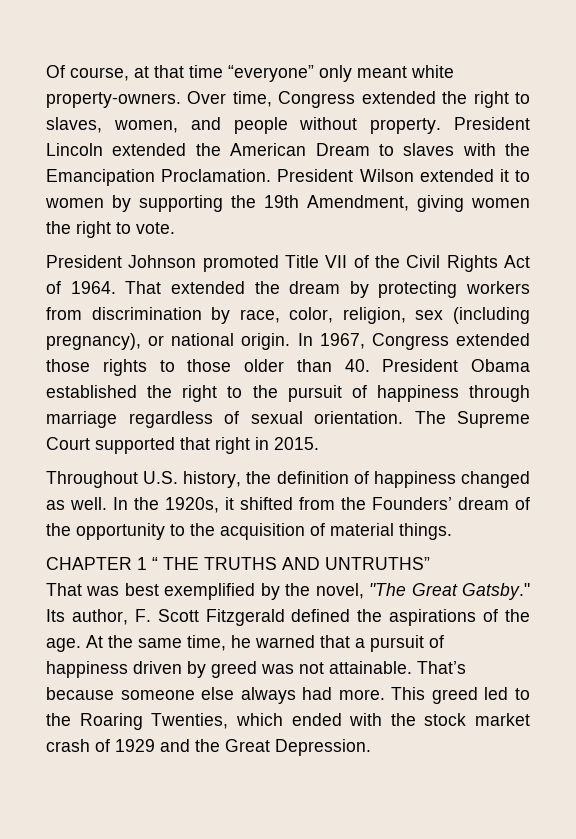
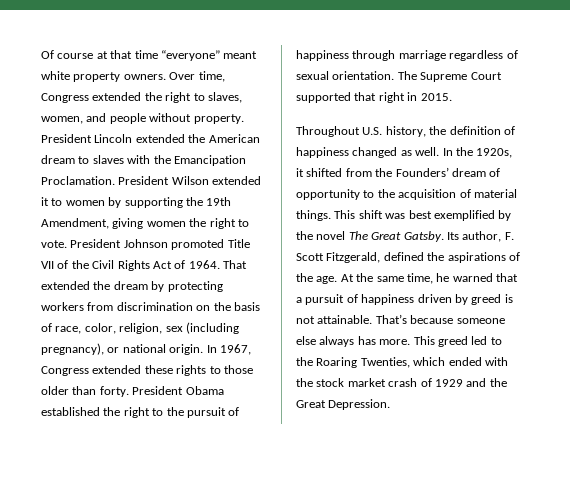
[70,67,129,81] course, -> [57,53,94,59] course
[319,65,352,82] only -> (220, 55) none
[46,92,181,108] property-owners. -> [73,72,166,82] property owners.
[315,143,370,156] Dream -> [41,155,75,164] dream
(175, 228) // -> (67, 244) none
[211,307,231,324] by -> [196,302,260,311] [41,323,52,332] on the basis of
[46,359,90,372] those -> [144,365,173,374] these
[344,359,370,372] 40. -> [99,386,129,397] forty.
[46,523,71,536] the -> (501, 172) none
[46,557,430,570] [46,583,82,596] // CHAPTER 1 “ THE TRUTHS AND UNTRUTHS” // That -> [334,210,383,219] This shift
[315,583,530,600] novel, "The Great Gatsby." -> [316,231,444,242] novel The Great Gatsby.
[205,609,285,626] Fitzgerald -> [326,252,381,263] Fitzgerald,
[261,664,294,674] was -> [504,294,513,303] is
[302,687,333,700] had -> [357,336,376,345] has

